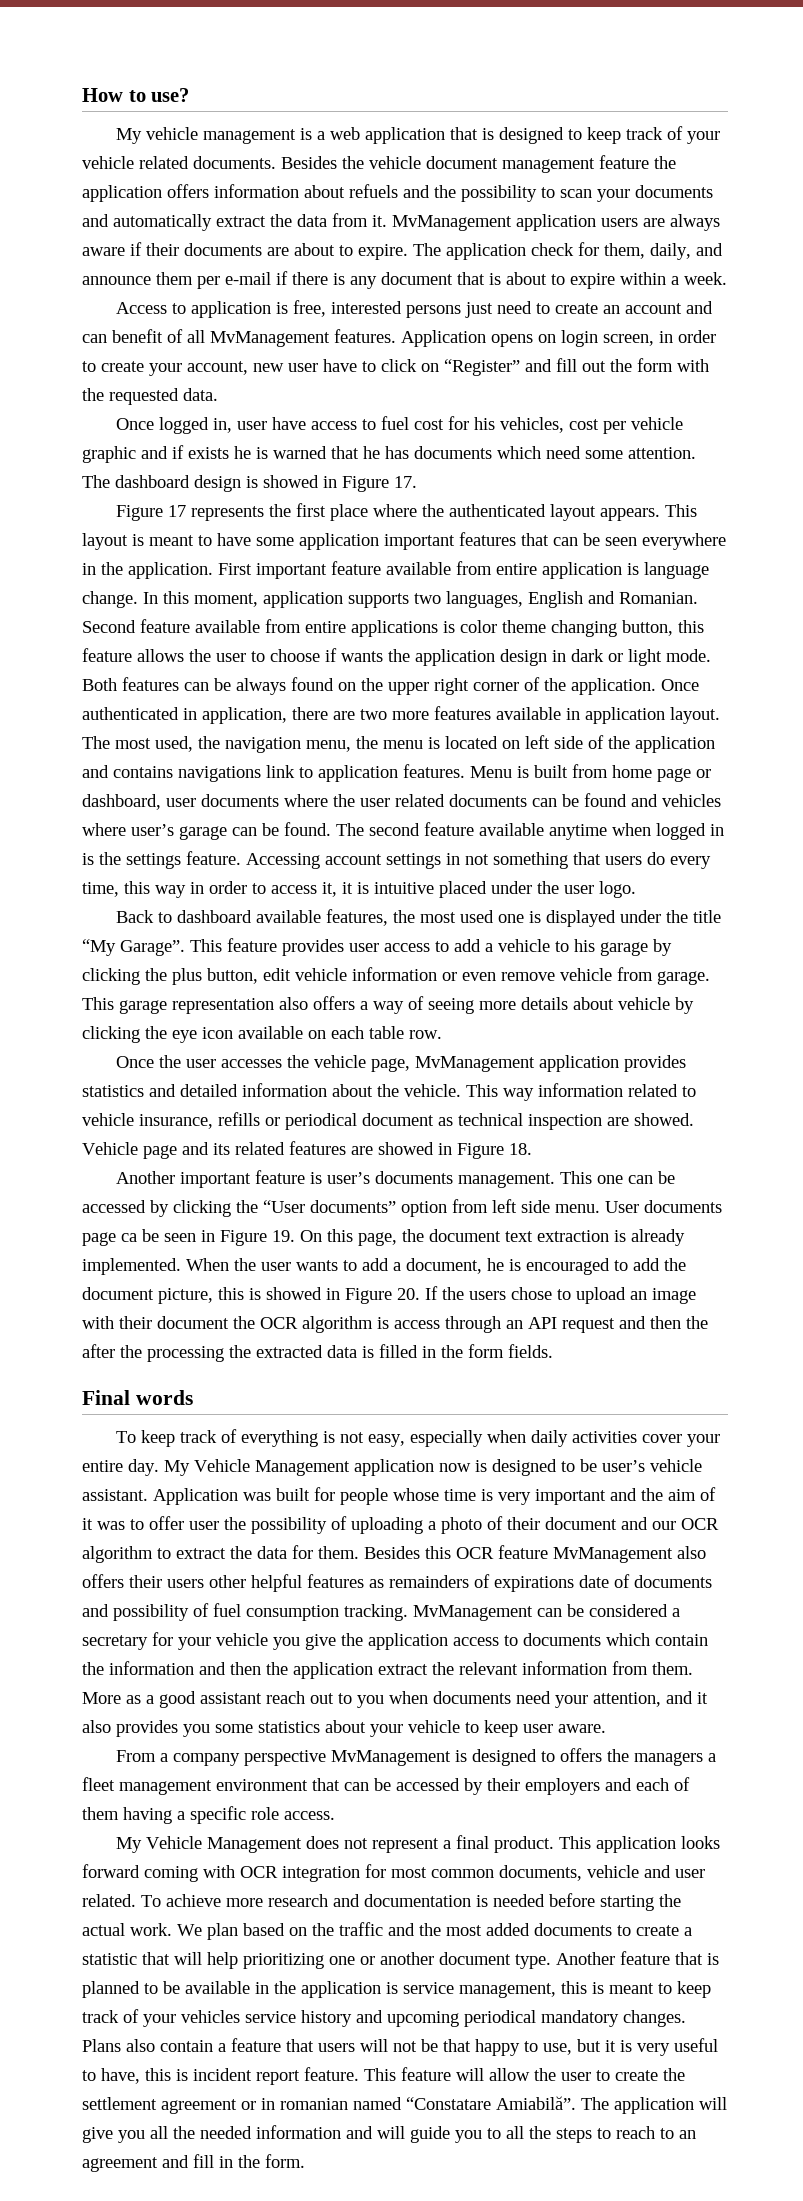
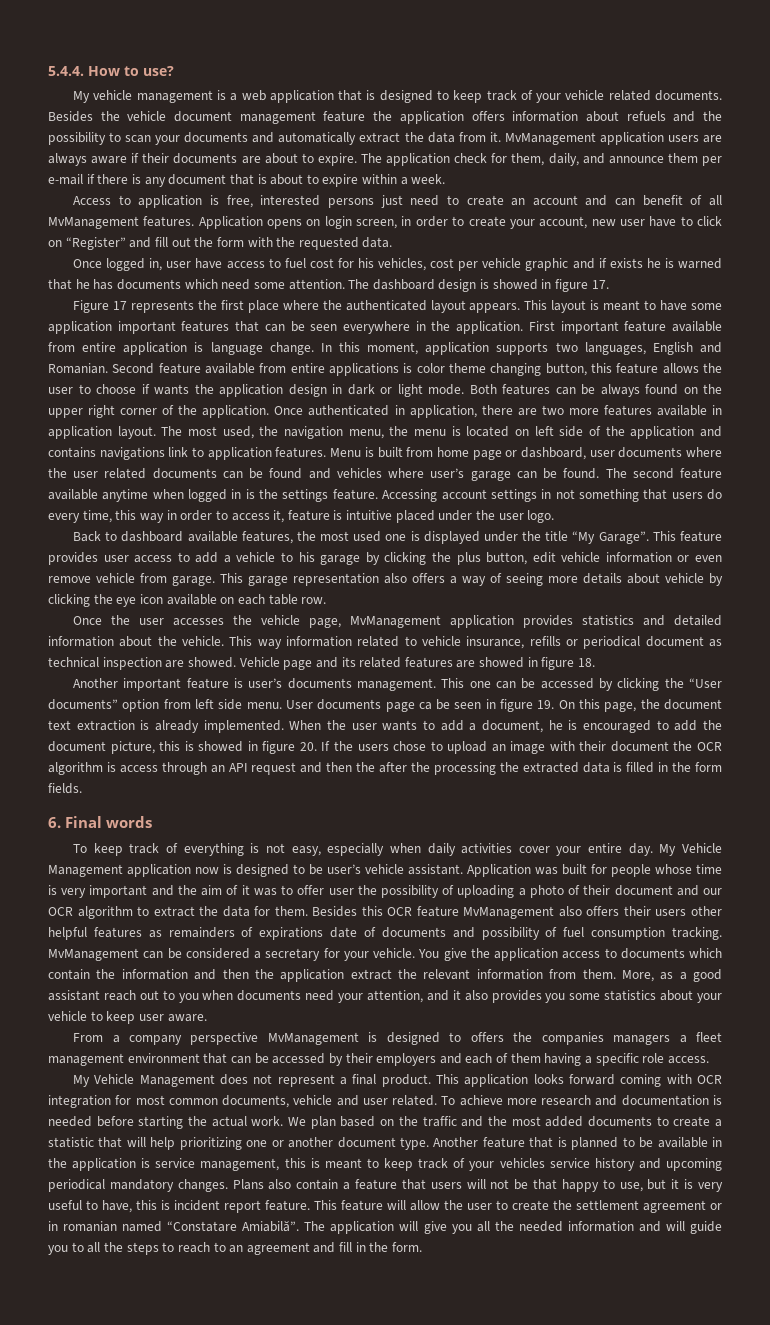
(82, 95) none -> [48,66,84,76] 5.4.4.
[342,476,389,492] Figure -> [555,279,589,292] figure
[342,882,353,894] it -> [287,510,330,521] feature
[457,1143,504,1159] Figure -> [541,657,575,670] figure
[220,1230,267,1246] Figure -> [500,699,534,712] figure
[345,1288,392,1304] Figure -> [262,741,296,754] figure
(553, 1351) none -> [48,817,61,828] 6.
[216,1633,300,1650] vehicle you -> [373,948,440,958] vehicle. You
[82,1692,121,1704] More -> [621,970,654,982] More,
(630, 1755) none -> [541,1032,604,1045] companies

